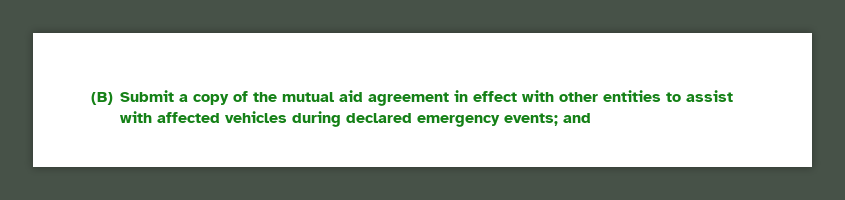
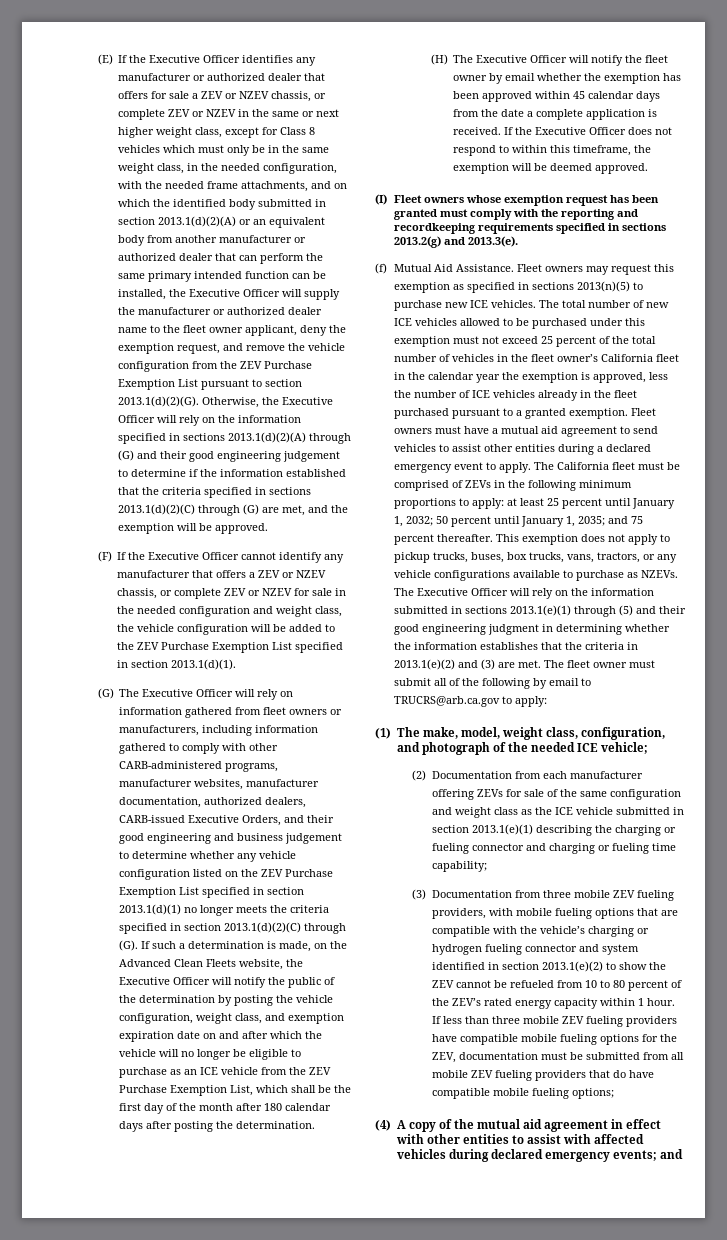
[91,90,189,105] (B) Submit a -> [97,54,317,66] [118,73,326,81] [118,91,327,102] [118,109,340,120] [118,127,316,138] [118,145,330,156] [118,163,338,174] [118,181,348,192] [118,199,327,210] [118,216,326,228] [118,235,307,246] [118,253,324,264] [118,271,327,282] [118,289,341,300] [118,307,323,315] [118,325,347,336] [118,343,346,354] [118,361,313,372] [118,379,303,390] [118,396,334,408] [118,415,302,426] [118,432,352,444] [118,450,341,462] [118,469,347,477] [118,487,312,498] [118,504,349,516] [118,523,269,534] [97,551,345,563] [117,570,327,578] [117,588,347,599] [117,606,343,617] [117,624,336,635] [117,642,344,653] [117,659,237,670] [97,688,294,700] [119,707,343,718] [119,725,319,736] [119,743,279,754] [119,761,279,772] [119,779,320,790] [119,797,307,808] [119,815,335,826] [119,833,343,844] [119,851,297,862] [119,869,334,880] [119,887,305,898] [119,904,330,916] [119,922,347,934] [119,940,348,952] [119,959,304,970] [119,977,336,988] [119,995,334,1006] [119,1013,345,1024] [119,1031,323,1042] [119,1049,302,1060] [119,1067,332,1078] [119,1085,352,1096] [119,1103,332,1114] [119,1121,316,1132] [430,54,669,66] [453,73,682,84] [453,91,661,102] [453,109,658,120] [453,127,673,135] [453,145,652,156] [453,163,649,174] [375,194,659,206] [393,209,638,220] [393,223,666,234] [393,236,518,248] [375,263,674,275] [393,281,643,293] [393,300,669,311] [393,318,645,329] [393,336,656,347] [393,354,679,362] [393,372,668,383] [393,390,637,401] [393,408,656,419] [393,426,658,437] [393,444,651,455] [393,462,680,473] [393,480,632,491] [393,498,675,509] [393,516,643,527] [393,534,670,545] [393,552,677,563] [393,570,678,581] [393,588,654,599] [393,605,686,617] [393,624,670,635] [393,642,638,650] [393,659,655,670] [393,678,591,689] [393,696,547,707] [375,727,666,740] [396,742,649,755] [412,770,643,781] [431,789,681,800] [431,807,684,818] [431,824,676,836] [431,843,676,854] [431,861,487,872] [412,889,674,901] [431,908,678,919] [431,926,649,937] [431,944,639,955] [431,961,666,972] [431,980,682,991] [431,998,675,1009] [431,1016,677,1027] [431,1034,677,1045] [431,1052,684,1063] [431,1070,654,1081] [431,1088,614,1099] [375,1120,406,1131] (E) If the Executive Officer identifies any manufacturer or authorized dealer that offers for sale a ZEV or NZEV chassis, or complete ZEV or NZEV in the same or next higher weight class, except for Class 8 vehicles which must only be in the same weight class, in the needed configuration, with the needed frame attachments, and on which the identified body submitted in section 2013.1(d)(2)(A) or an equivalent body from another manufacturer or authorized dealer that can perform the same primary intended function can be installed, the Executive Officer will supply the manufacturer or authorized dealer name to the fleet owner applicant, deny the exemption request, and remove the vehicle configuration from the ZEV Purchase Exemption List pursuant to section 2013.1(d)(2)(G). Otherwise, the Executive Officer will rely on the information specified in sections 2013.1(d)(2)(A) through (G) and their good engineering judgement to determine if the information established that the criteria specified in sections 2013.1(d)(2)(C) through (G) are met, and the exemption will be approved. // (F) If the Executive Officer cannot identify any manufacturer that offers a ZEV or NZEV chassis, or complete ZEV or NZEV for sale in the needed configuration and weight class, the vehicle configuration will be added to the ZEV Purchase Exemption List specified in section 2013.1(d)(1). // (G) The Executive Officer will rely on information gathered from fleet owners or manufacturers, including information gathered to comply with other CARB-administered programs, manufacturer websites, manufacturer documentation, authorized dealers, CARB-issued Executive Orders, and their good engineering and business judgement to determine whether any vehicle configuration listed on the ZEV Purchase Exemption List specified in section 2013.1(d)(1) no longer meets the criteria specified in section 2013.1(d)(2)(C) through (G). If such a determination is made, on the Advanced Clean Fleets website, the Executive Officer will notify the public of the determination by posting the vehicle configuration, weight class, and exemption expiration date on and after which the vehicle will no longer be eligible to purchase as an ICE vehicle from the ZEV Purchase Exemption List, which shall be the first day of the month after 180 calendar days after posting the determination. // (H) The Executive Officer will notify the fleet owner by email whether the exemption has been approved within 45 calendar days from the date a complete application is received. If the Executive Officer does not respond to within this timeframe, the exemption will be deemed approved. // (I) Fleet owners whose exemption request has been granted must comply with the reporting and recordkeeping requirements specified in sections 2013.2(g) and 2013.3(e). // (f) Mutual Aid Assistance. Fleet owners may request this exemption as specified in sections 2013(n)(5) to purchase new ICE vehicles. The total number of new ICE vehicles allowed to be purchased under this exemption must not exceed 25 percent of the total number of vehicles in the fleet owner’s California fleet in the calendar year the exemption is approved, less the number of ICE vehicles already in the fleet purchased pursuant to a granted exemption. Fleet owners must have a mutual aid agreement to send vehicles to assist other entities during a declared emergency event to apply. The California fleet must be comprised of ZEVs in the following minimum proportions to apply: at least 25 percent until January 1, 2032; 50 percent until January 1, 2035; and 75 percent thereafter. This exemption does not apply to pickup trucks, buses, box trucks, vans, tractors, or any vehicle configurations available to purchase as NZEVs. The Executive Officer will rely on the information submitted in sections 2013.1(e)(1) through (5) and their good engineering judgment in determining whether the information establishes that the criteria in 2013.1(e)(2) and (3) are met. The fleet owner must submit all of the following by email to TRUCRS@arb.ca.gov to apply: // (1) The make, model, weight class, configuration, and photograph of the needed ICE vehicle; // (2) Documentation from each manufacturer offering ZEVs for sale of the same configuration and weight class as the ICE vehicle submitted in section 2013.1(e)(1) describing the charging or fueling connector and charging or fueling time capability; // (3) Documentation from three mobile ZEV fueling providers, with mobile fueling options that are compatible with the vehicle’s charging or hydrogen fueling connector and system identified in section 2013.1(e)(2) to show the ZEV cannot be refueled from 10 to 80 percent of the ZEV’s rated energy capacity within 1 hour. If less than three mobile ZEV fueling providers have compatible mobile fueling options for the ZEV, documentation must be submitted from all mobile ZEV fueling providers that do have compatible mobile fueling options; // (4) A

